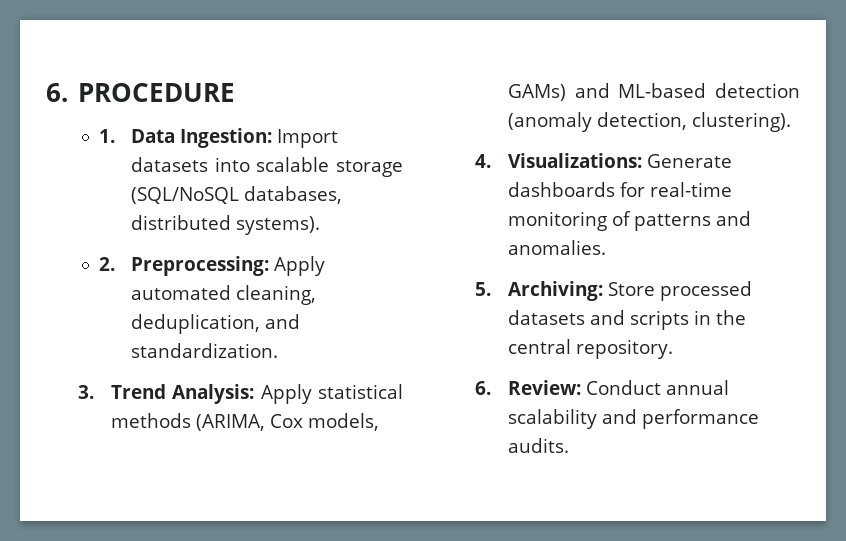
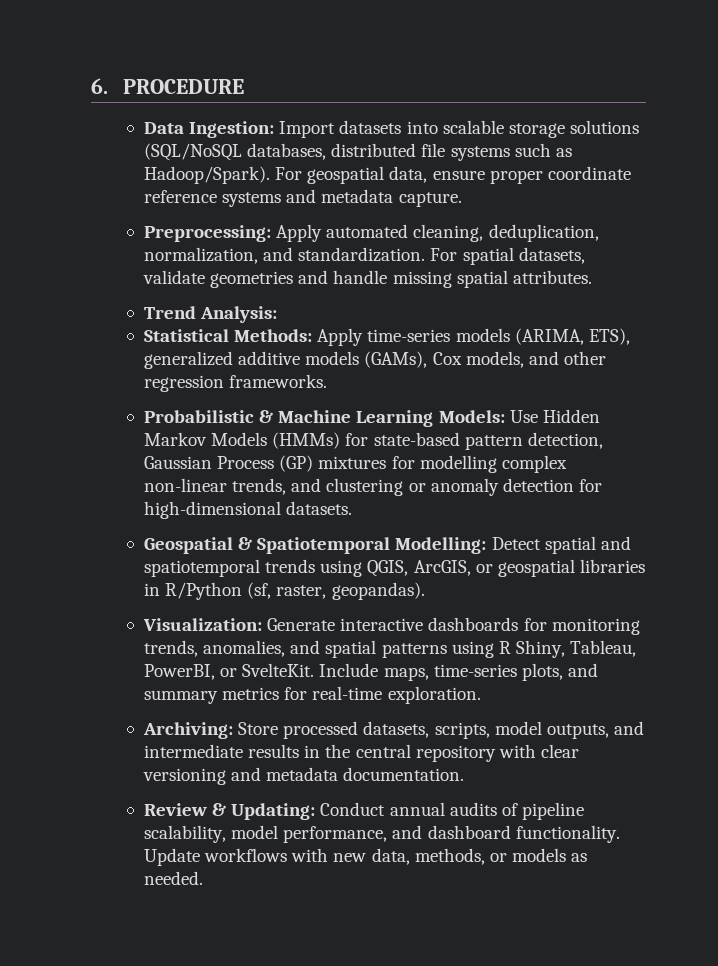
[98,129,115,143] 1. -> (245, 86) none
(403, 168) none -> [569,120,639,134] solutions
[236,216,321,235] [98,257,115,271] systems). // 2. -> [421,143,572,161] [144,166,631,184] [144,189,462,207] file systems such as Hadoop/Spark). For geospatial data, ensure proper coordinate reference systems and metadata capture. //
(261, 324) none -> [144,247,259,264] normalization,
[78,384,404,404] [110,413,379,431] [507,83,800,101] [507,112,791,132] [475,153,732,168] [507,182,732,197] [507,211,751,231] [507,240,606,255] [475,281,752,301] [507,310,746,330] [507,339,673,359] [475,380,729,395] [507,409,759,429] [507,438,569,453] // 3. Trend Analysis: Apply statistical methods (ARIMA, Cox models, GAMs) and ML-based detection (anomaly detection, clustering). // 4. Visualizations: Generate dashboards for real-time monitoring of patterns and anomalies. // 5. Archiving: Store processed datasets and scripts in the central repository. // 6. Review: Conduct annual scalability and performance audits. -> [430,247,585,265] [143,270,592,288] [144,306,278,323] [144,328,630,346] [144,351,606,369] [144,374,328,392] [144,409,600,427] [144,432,603,450] [144,455,567,473] [144,478,602,496] [144,501,353,519] [144,536,631,554] [144,559,645,577] [144,582,425,600] [143,617,640,635] [144,640,637,658] [144,663,598,681] [144,686,481,704] [143,721,644,739] [144,744,579,762] [143,767,465,785] [144,802,584,820] [144,825,620,843] [144,848,588,866] [144,871,204,885] For spatial datasets, validate geometries and handle missing spatial attributes. // Trend Analysis: // Statistical Methods: Apply time-series models (ARIMA, ETS), generalized additive models (GAMs), Cox models, and other regression frameworks. // Probabilistic & Machine Learning Models: Use Hidden Markov Models (HMMs) for state-based pattern detection, Gaussian Process (GP) mixtures for modelling complex non-linear trends, and clustering or anomaly detection for high-dimensional datasets. // Geospatial & Spatiotemporal Modelling: Detect spatial and spatiotemporal trends using QGIS, ArcGIS, or geospatial libraries in R/Python (sf, raster, geopandas). // Visualization: Generate interactive dashboards for monitoring trends, anomalies, and spatial patterns using R Shiny, Tableau, PowerBI, or SvelteKit. Include maps, time-series plots, and summary metrics for real-time exploration. // Archiving: Store processed datasets, scripts, model outputs, and intermediate results in the central repository with clear versioning and metadata documentation. // Review & Updating: Conduct annual audits of pipeline scalability, model performance, and dashboard functionality. Update workflows with new data, methods, or models as needed.

